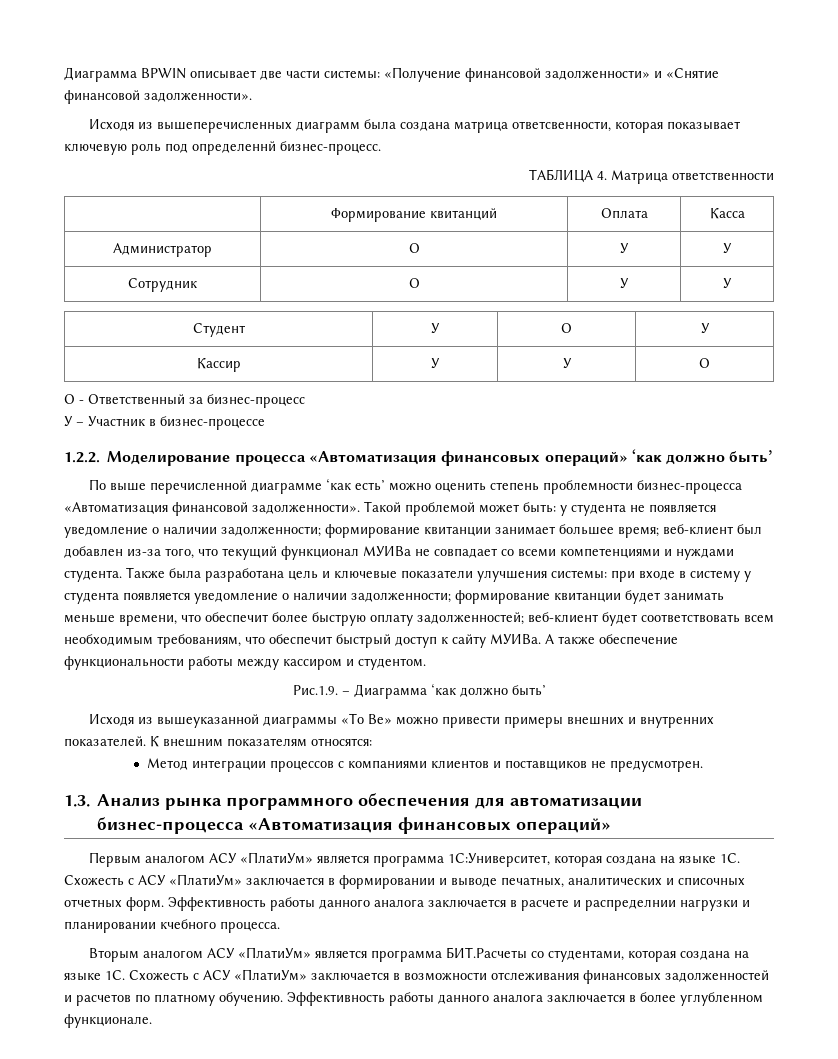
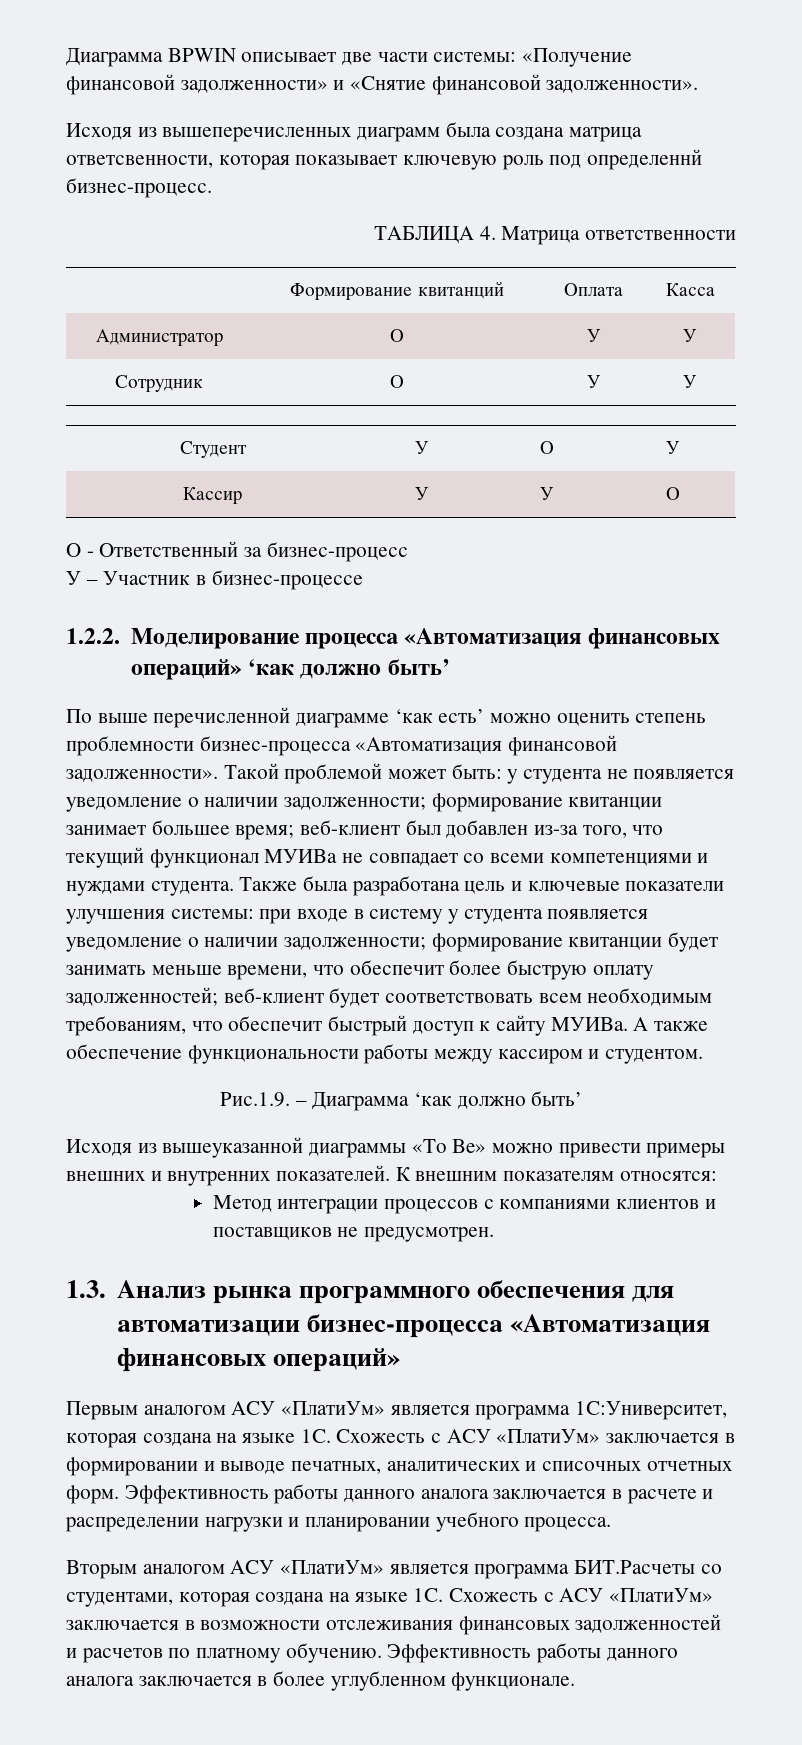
[585,899,676,911] распределнии -> [65,1517,199,1532] распределении
[160,919,216,929] кчебного -> [435,1512,519,1532] учебного

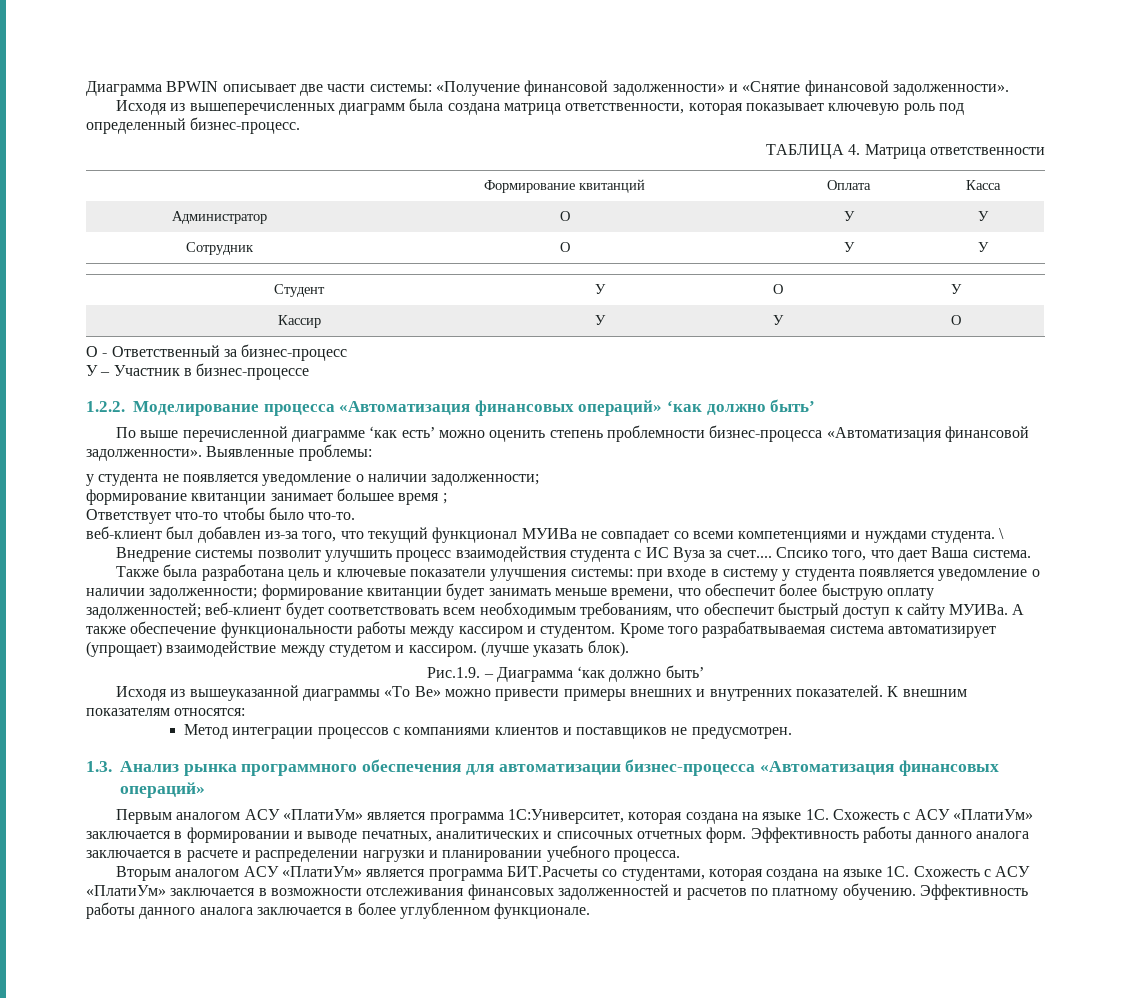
[66,155,213,168] ответсвенности, -> [565,103,685,114] ответственности,
[587,149,703,170] определеннй -> [86,118,186,134] определенный
[223,763,502,784] Такой проблемой может быть: -> [206,444,372,461] Выявленные проблемы: //
(427, 803) none -> (540, 480) //
[235,825,295,840] время; -> [398,493,447,505] [86,507,356,524] время ; // Ответствует что-то чтобы было что-то. //
(234, 888) none -> [999,528,1005,539] [116,546,1031,562] \ // Внедрение системы позволит улучшить процесс взаимодействия студента с ИС Вуза за счет.... Спсико того, что дает Ваша система. //
(704, 1056) none -> [619,621,996,638] [86,640,629,657] Кроме того разрабатвываемая система автоматизирует (упрощает) взаимодействие между студетом и кассиром. (лучше указать блок).

